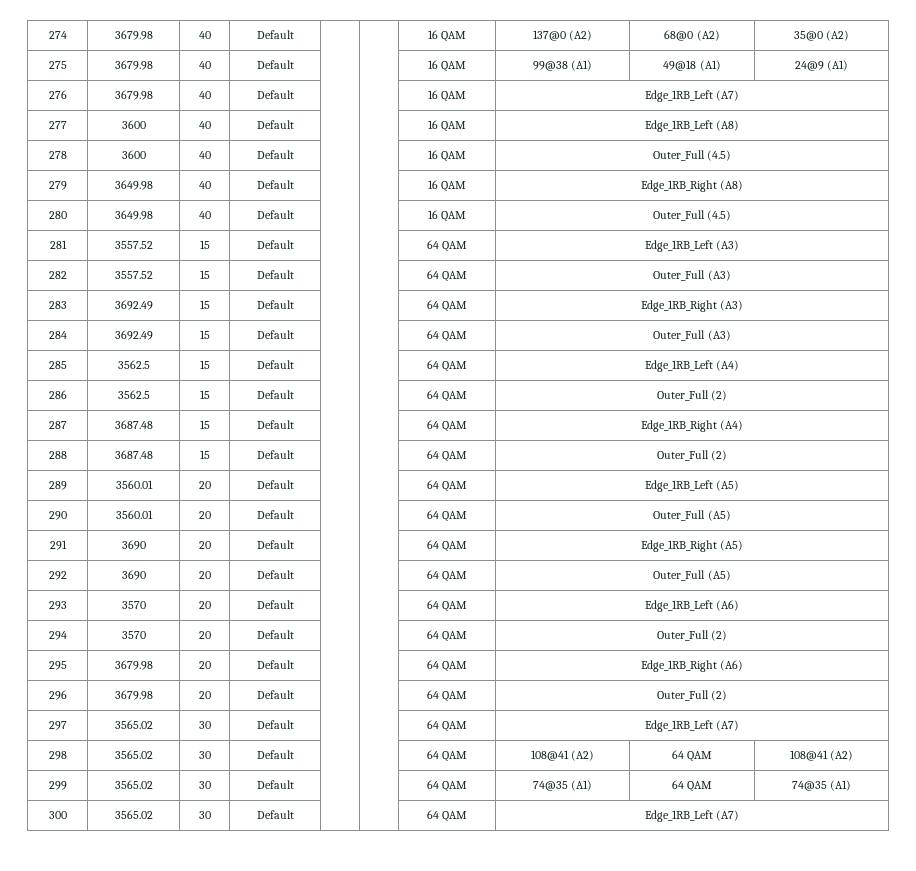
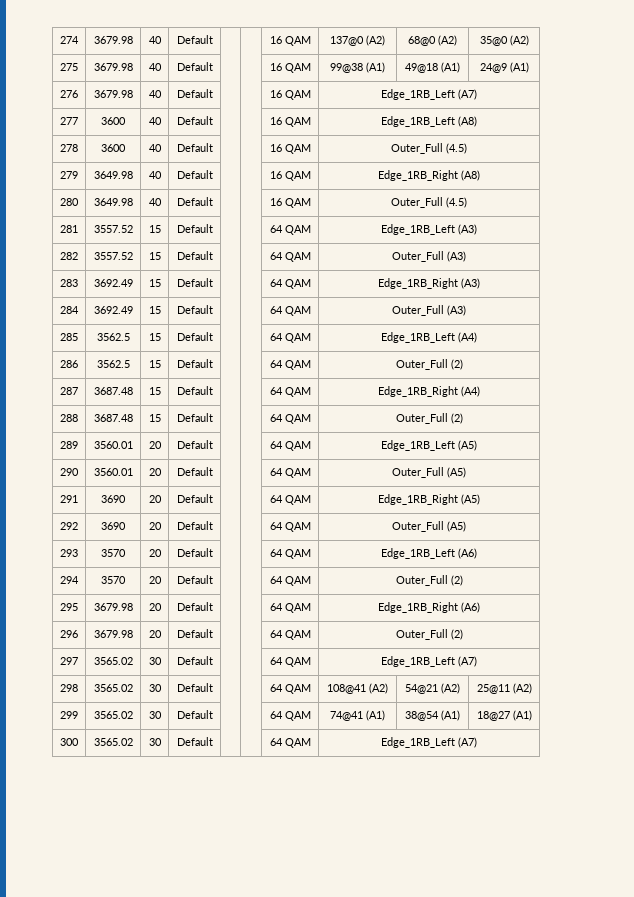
[671,750,713,762] [789,750,828,761] 64 QAM | 108@41 -> [405,683,460,694] [476,684,510,694] 54@21 (A2) | 25@11
[532,780,593,791] [671,780,713,792] [791,781,827,791] 74@35 (A1) | 64 QAM | 74@35 -> [330,710,385,721] [405,710,460,721] [476,711,510,721] 74@41 (A1) | 38@54 (A1) | 18@27

